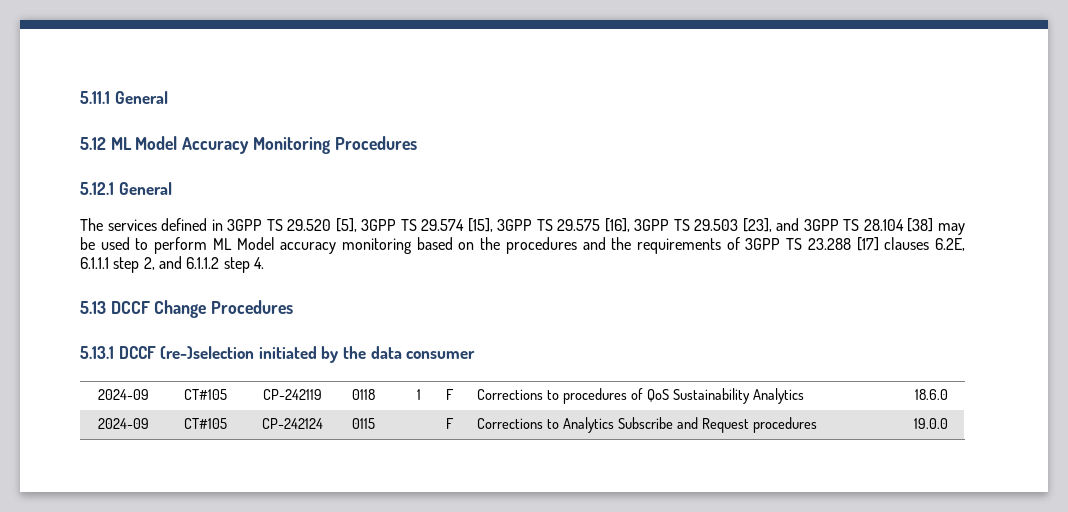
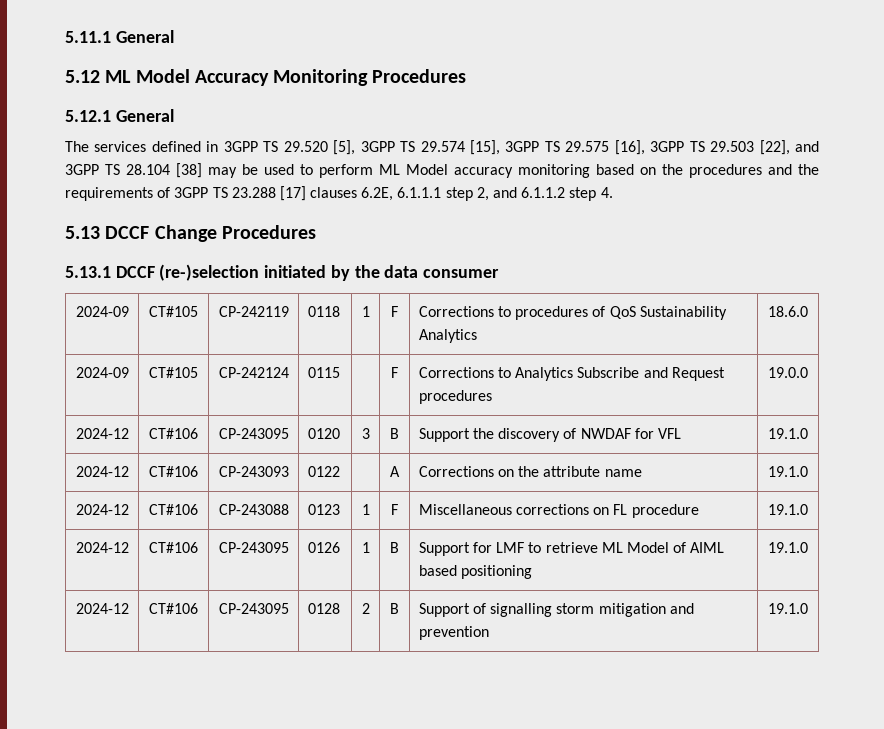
[742,218,772,232] [23], -> [759,140,790,155] [22],
(948, 423) none -> [75,428,129,439] [149,428,198,439] [218,428,289,439] [307,428,340,439] [362,428,371,439] [390,428,399,439] [418,428,681,442] [768,428,808,439] [75,466,129,477] [149,466,198,477] [218,466,289,477] [307,466,340,477] [390,466,400,477] [418,466,642,477] [768,466,808,477] [75,504,129,515] [149,504,198,515] [218,504,289,515] [307,504,340,515] [362,504,371,515] [391,504,398,515] [418,504,699,518] [768,504,808,515] [75,542,129,553] [149,542,198,553] [218,542,289,553] [307,542,340,553] [362,542,371,553] [390,542,399,553] [418,542,725,556] [418,565,532,579] [768,542,808,553] [75,603,129,614] [149,603,198,614] [218,603,289,614] [307,603,340,614] [362,603,371,614] [390,603,399,614] [418,603,694,617] [418,626,489,640] [768,603,808,614] // 2024-12 | CT#106 | CP-243095 | 0120 | 3 | B | Support the discovery of NWDAF for VFL | 19.1.0 // 2024-12 | CT#106 | CP-243093 | 0122 | | A | Corrections on the attribute name | 19.1.0 // 2024-12 | CT#106 | CP-243088 | 0123 | 1 | F | Miscellaneous corrections on FL procedure | 19.1.0 // 2024-12 | CT#106 | CP-243095 | 0126 | 1 | B | Support for LMF to retrieve ML Model of AIML based positioning | 19.1.0 // 2024-12 | CT#106 | CP-243095 | 0128 | 2 | B | Support of signalling storm mitigation and prevention | 19.1.0

